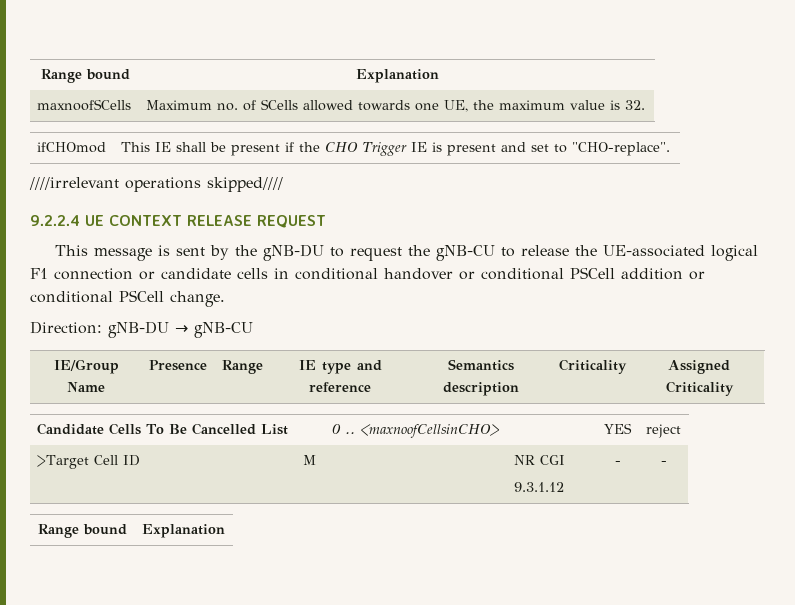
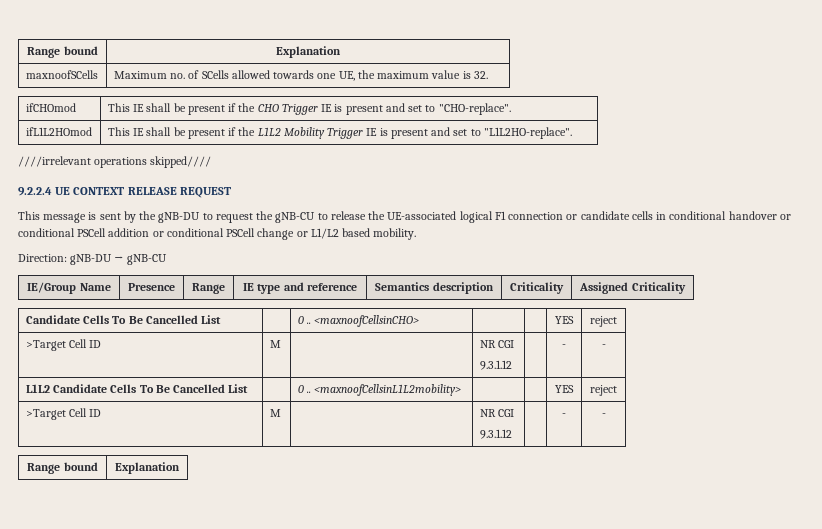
(671, 149) none -> [25,127,92,136] [107,127,572,139] // ifL1L2HOmod | This IE shall be present if the L1L2 Mobility Trigger IE is present and set to "L1L2HO-replace".
[170,291,225,307] change. -> [257,228,417,240] change or L1/L2 based mobility.
(667, 463) none -> [25,384,249,393] [297,384,462,396] [555,385,574,393] [590,385,617,396] [25,408,102,420] [269,409,281,417] [479,409,515,417] [479,429,512,439] [562,413,566,417] [601,413,606,417] // L1L2 Candidate Cells To Be Cancelled List | | 0 .. <maxnoofCellsinL1L2mobility> | | | YES | reject // >Target Cell ID | M | | NR CGI // 9.3.1.12 | | - | -

